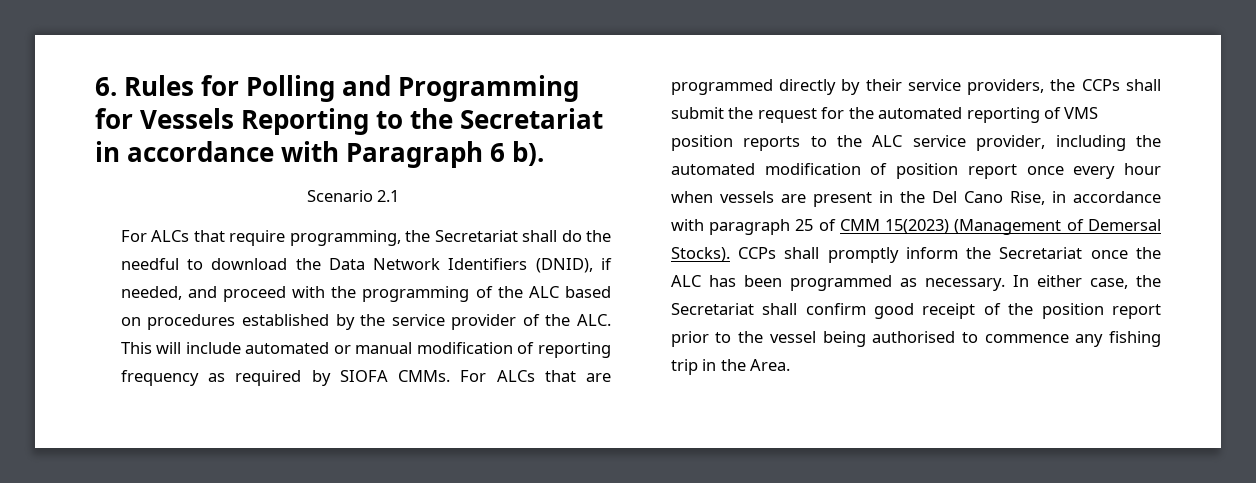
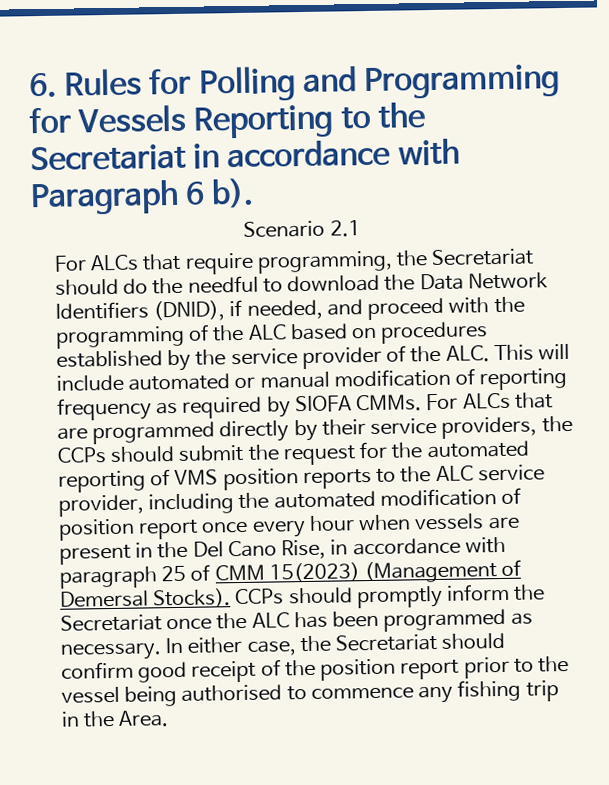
[522,230,558,242] shall -> [54,278,119,296] should
[1126,79,1161,91] shall -> [110,445,176,463] should
[784,247,820,259] shall -> [288,587,353,605] should
[762,303,798,315] shall -> [441,632,506,650] should

